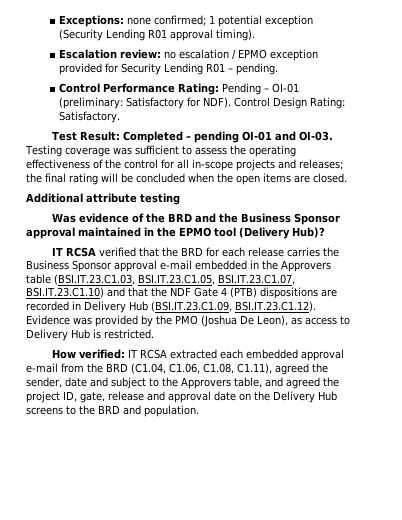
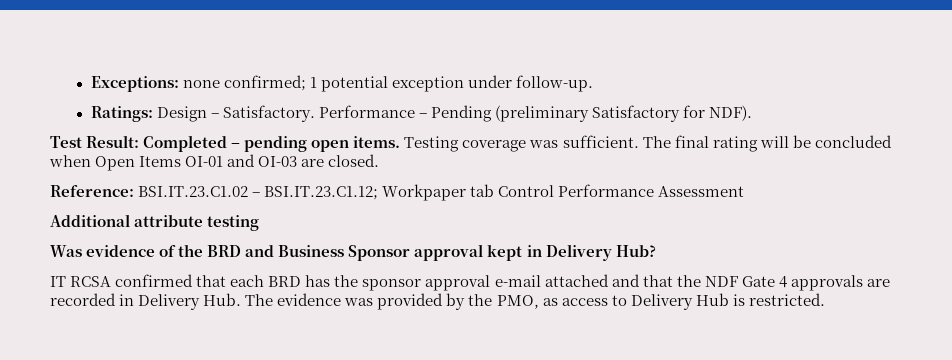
[59,29,256,41] [59,49,319,61] [59,63,279,75] [59,83,300,95] [59,97,124,109] (Security Lending R01 approval timing). // Escalation review: no escalation / EPMO exception provided for Security Lending R01 – pending. // Control Performance Rating: Pending – OI-01 (preliminary: -> [467,75,593,92] [90,105,589,122] under follow-up. // Ratings: Design – Satisfactory. Performance – Pending (preliminary
[234,97,346,109] [59,111,121,123] Control Design Rating: Satisfactory. -> (753, 113) none
[242,131,334,141] [25,145,296,157] [26,159,343,171] [26,173,42,183] OI-01 and OI-03. Testing coverage was sufficient to assess the operating effectiveness of the control for all in-scope projects and releases; the -> [311,135,671,152] open items. Testing coverage was sufficient. The
[217,173,347,185] the open items are closed. -> [95,154,380,171] [50,184,745,201] Open Items OI-01 and OI-03 are closed. // Reference: BSI.IT.23.C1.02 – BSI.IT.23.C1.12; Workpaper tab Control Performance Assessment
[219,213,341,225] [26,227,325,239] [52,247,340,257] [26,260,331,272] [26,274,295,285] [26,287,104,298] the Business Sponsor approval maintained in the EPMO tool (Delivery Hub)? // IT RCSA verified that the BRD for each release carries the Business Sponsor approval e-mail embedded in the Approvers table (BSI.IT.23.C1.03, BSI.IT.23.C1.05, BSI.IT.23.C1.07, BSI.IT.23.C1.10) -> [278,244,656,261] [50,274,609,291] Business Sponsor approval kept in Delivery Hub? // IT RCSA confirmed that each BRD has the sponsor approval e-mail attached
[229,287,318,299] (PTB) dispositions -> [790,275,863,291] approvals
[129,301,316,312] [26,315,288,327] Hub (BSI.IT.23.C1.09, BSI.IT.23.C1.12). Evidence was provided by the PMO (Joshua De Leon), -> [203,293,539,310] Hub. The evidence was provided by the PMO,
[52,349,345,361] [26,363,328,375] [26,377,339,389] [26,391,337,403] [26,405,199,417] // How verified: IT RCSA extracted each embedded approval e-mail from the BRD (C1.04, C1.06, C1.08, C1.11), agreed the sender, date and subject to the Approvers table, and agreed the project ID, gate, release and approval date on the Delivery Hub screens to the BRD and population. -> (825, 299) none

